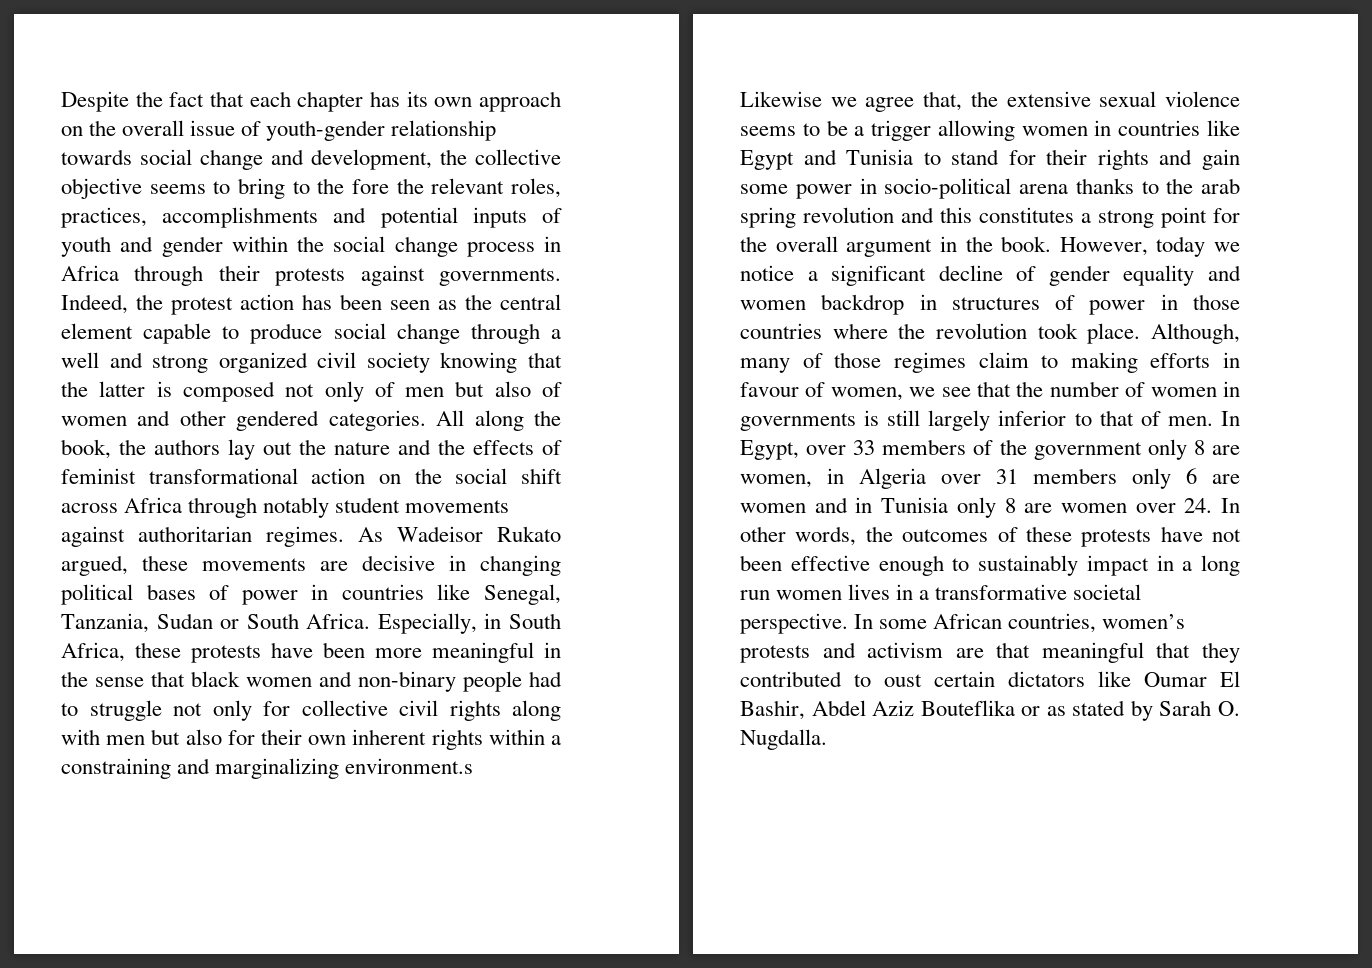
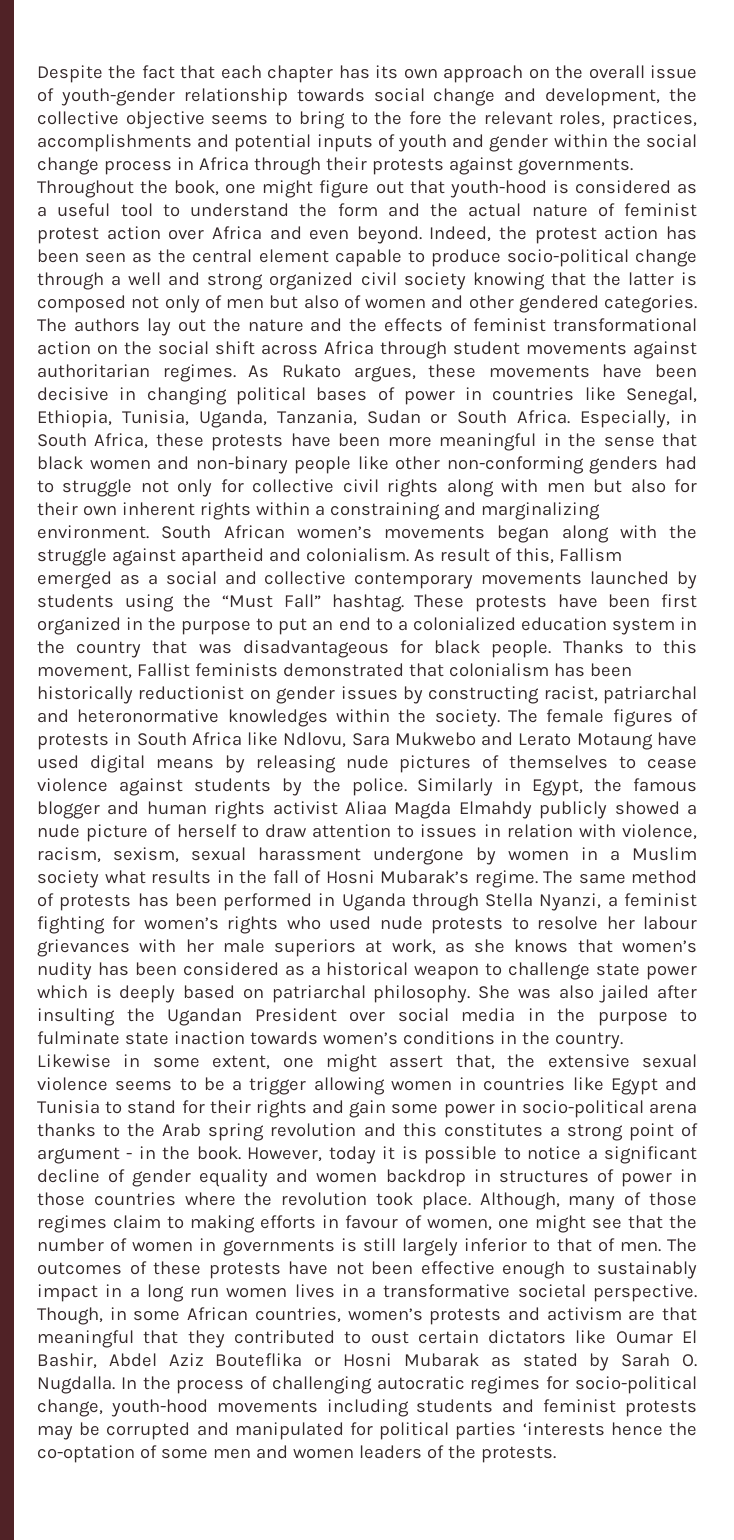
(561, 277) none -> [37,180,698,198] [37,203,697,217] [37,226,422,244] Throughout the book, one might figure out that youth-hood is considered as a useful tool to understand the form and the actual nature of feminist protest action over Africa and even beyond.
[333,323,386,339] social -> [506,249,629,267] socio-political
[436,410,561,431] [61,439,146,459] All along the book, the -> [37,318,67,332] The
[263,497,330,518] notably -> (447, 350) none
[397,526,561,542] [61,555,348,576] Wadeisor Rukato argued, these movements are -> [281,364,697,382] Rukato argues, these movements have been
(561, 594) none -> [37,410,267,428] Ethiopia, Tunisia, Uganda,
(522, 681) none -> [357,456,659,474] like other non-conforming genders
[345,758,474,774] [740,91,915,112] environment.s Likewise we agree -> [37,525,697,543] [37,548,622,566] [37,571,697,589] [37,594,697,612] [37,617,698,635] [37,640,697,658] [37,663,632,679] [37,686,697,704] [37,709,698,727] [37,732,697,750] [37,755,697,773] [37,778,697,796] [37,801,697,819] [37,824,697,842] [37,847,697,865] [37,870,697,888] [37,893,697,911] [37,916,697,934] [37,939,697,957] [37,962,697,980] [37,985,698,1003] [37,1008,697,1026] [37,1031,623,1049] [37,1054,444,1072] environment. South African women’s movements began along with the struggle against apartheid and colonialism. As result of this, Fallism emerged as a social and collective contemporary movements launched by students using the “Must Fall” hashtag. These protests have been first organized in the purpose to put an end to a colonialized education system in the country that was disadvantageous for black people. Thanks to this movement, Fallist feminists demonstrated that colonialism has been historically reductionist on gender issues by constructing racist, patriarchal and heteronormative knowledges within the society. The female figures of protests in South Africa like Ndlovu, Sara Mukwebo and Lerato Motaung have used digital means by releasing nude pictures of themselves to cease violence against students by the police. Similarly in Egypt, the famous blogger and human rights activist Aliaa Magda Elmahdy publicly showed a nude picture of herself to draw attention to issues in relation with violence, racism, sexism, sexual harassment undergone by women in a Muslim society what results in the fall of Hosni Mubarak’s regime. The same method of protests has been performed in Uganda through Stella Nyanzi, a feminist fighting for women’s rights who used nude protests to resolve her labour grievances with her male superiors at work, as she knows that women’s nudity has been considered as a historical weapon to challenge state power which is deeply based on patriarchal philosophy. She was also jailed after insulting the Ugandan President over social media in the purpose to fulminate state inaction towards women’s conditions in the country. Likewise in some extent, one might assert
[1201,178,1240,194] arab -> [162,1123,202,1137] Arab
[1213,208,1240,223] [740,236,933,257] for the overall argument -> [681,1123,699,1137] [37,1147,133,1164] of argument -
[1214,242,1240,252] we -> [382,1146,521,1164] it is possible to
[909,387,936,397] we -> [497,1215,586,1233] one might
[1221,411,1240,426] [740,439,1240,460] [740,468,1240,489] [740,497,1240,518] [740,526,893,546] In Egypt, over 33 members of the government only 8 are women, in Algeria over 31 members only 6 are women and in Tunisia only 8 are women over 24. In other words, the -> [667,1238,697,1252] The
[854,614,874,629] In -> [37,1307,127,1325] Though, in
(1041, 711) none -> [343,1353,479,1367] Hosni Mubarak
(827, 739) none -> [120,1376,697,1394] [37,1399,697,1417] [37,1422,697,1440] [37,1445,556,1463] In the process of challenging autocratic regimes for socio-political change, youth-hood movements including students and feminist protests may be corrupted and manipulated for political parties ‘interests hence the co-optation of some men and women leaders of the protests.

